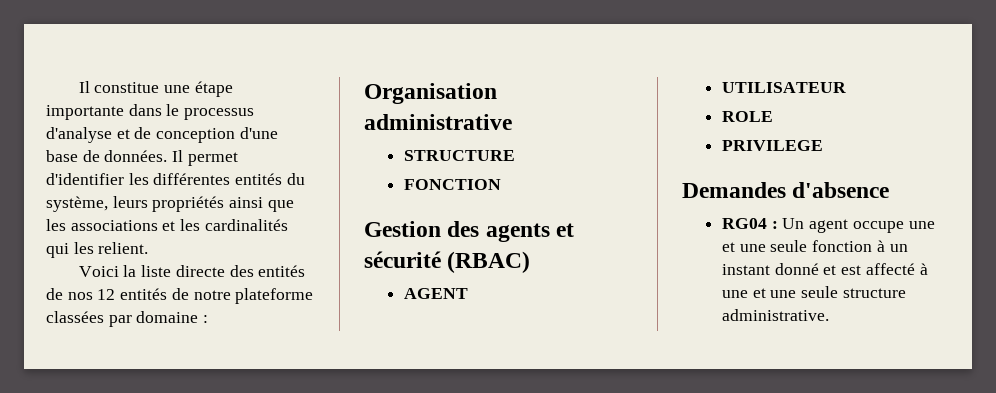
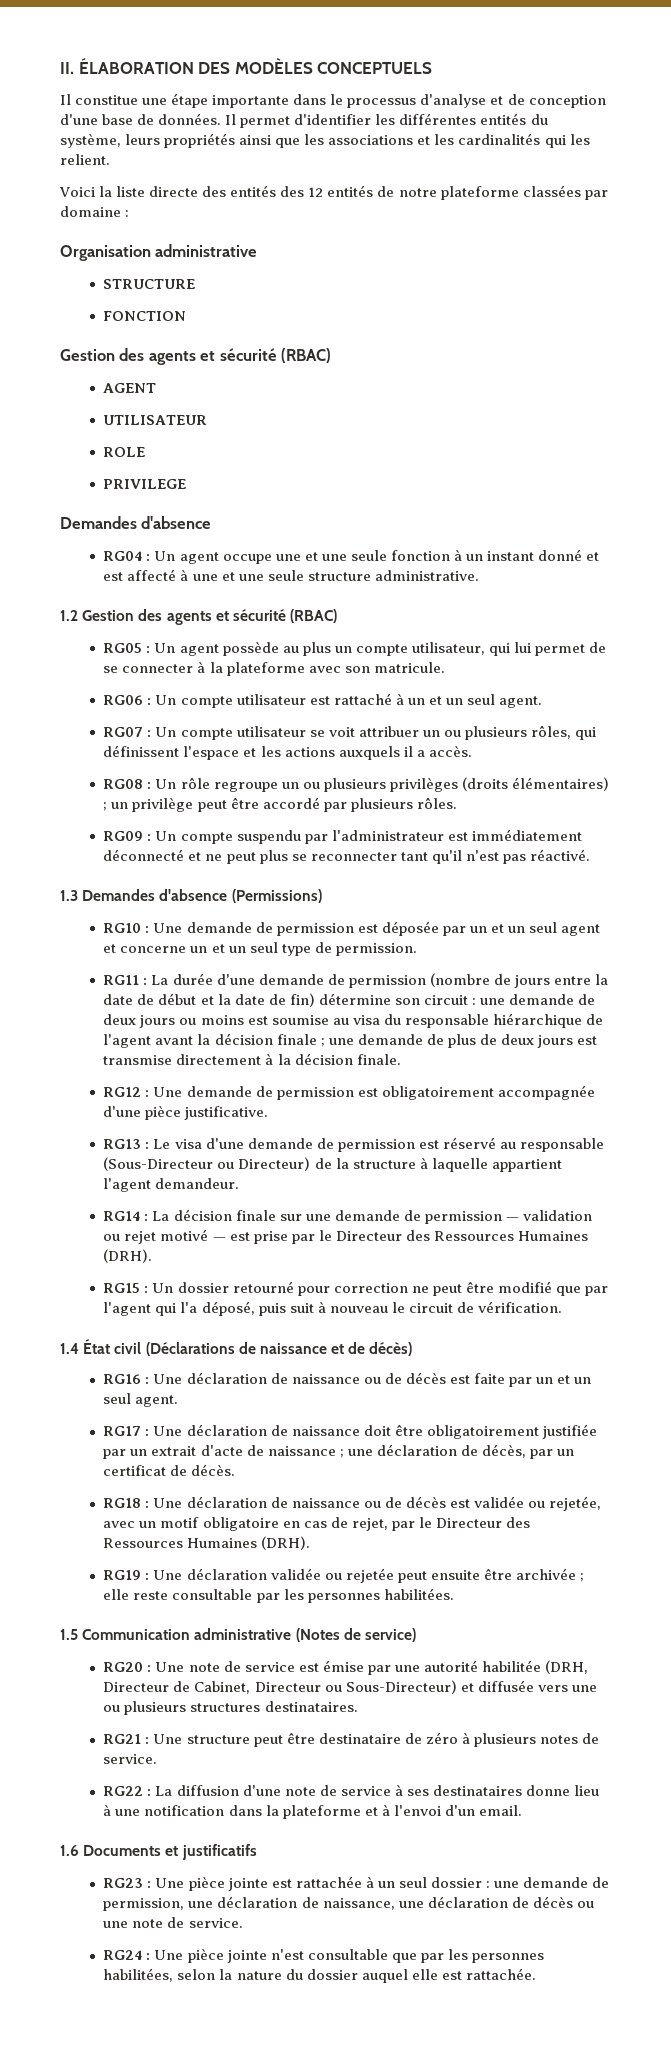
(78, 87) none -> [60,58,433,74] II. ÉLABORATION DES MODÈLES CONCEPTUELS //
[46,288,93,300] de nos -> [280,186,305,197] des
(829, 315) none -> [60,609,338,625] [103,641,607,656] [103,661,445,676] [103,693,542,708] [103,725,596,740] [103,745,472,760] [103,777,609,792] [103,797,457,812] [103,829,582,844] [103,849,590,864] [60,889,322,903] [103,921,601,936] [103,942,417,956] [103,973,608,988] [103,993,596,1007] [103,1013,603,1028] [103,1033,598,1048] [103,1053,401,1065] [103,1085,595,1100] [103,1105,269,1120] [103,1137,604,1152] [103,1157,562,1172] [103,1178,240,1192] [103,1209,592,1224] [103,1229,588,1244] [103,1249,153,1263] [103,1281,608,1296] [103,1301,562,1316] [60,1339,413,1356] [103,1372,592,1387] [103,1393,179,1407] [103,1424,597,1439] [103,1444,574,1459] [103,1464,236,1476] [103,1496,601,1511] [103,1517,530,1531] [103,1536,311,1550] [103,1568,584,1583] [103,1588,454,1603] [60,1628,416,1642] [103,1660,588,1675] [103,1680,597,1694] [103,1701,358,1715] [103,1732,599,1747] [103,1754,158,1764] [103,1784,599,1796] [103,1804,522,1819] [60,1844,257,1860] [103,1876,610,1891] [103,1896,594,1911] [103,1917,243,1928] [103,1948,544,1963] [103,1968,536,1983] // 1.2 Gestion des agents et sécurité (RBAC) // RG05 : Un agent possède au plus un compte utilisateur, qui lui permet de se connecter à la plateforme avec son matricule. // RG06 : Un compte utilisateur est rattaché à un et un seul agent. // RG07 : Un compte utilisateur se voit attribuer un ou plusieurs rôles, qui définissent l'espace et les actions auxquels il a accès. // RG08 : Un rôle regroupe un ou plusieurs privilèges (droits élémentaires) ; un privilège peut être accordé par plusieurs rôles. // RG09 : Un compte suspendu par l'administrateur est immédiatement déconnecté et ne peut plus se reconnecter tant qu'il n'est pas réactivé. // 1.3 Demandes d'absence (Permissions) // RG10 : Une demande de permission est déposée par un et un seul agent et concerne un et un seul type de permission. // RG11 : La durée d'une demande de permission (nombre de jours entre la date de début et la date de fin) détermine son circuit : une demande de deux jours ou moins est soumise au visa du responsable hiérarchique de l'agent avant la décision finale ; une demande de plus de deux jours est transmise directement à la décision finale. // RG12 : Une demande de permission est obligatoirement accompagnée d'une pièce justificative. // RG13 : Le visa d'une demande de permission est réservé au responsable (Sous-Directeur ou Directeur) de la structure à laquelle appartient l'agent demandeur. // RG14 : La décision finale sur une demande de permission — validation ou rejet motivé — est prise par le Directeur des Ressources Humaines (DRH). // RG15 : Un dossier retourné pour correction ne peut être modifié que par l'agent qui l'a déposé, puis suit à nouveau le circuit de vérification. // 1.4 État civil (Déclarations de naissance et de décès) // RG16 : Une déclaration de naissance ou de décès est faite par un et un seul agent. // RG17 : Une déclaration de naissance doit être obligatoirement justifiée par un extrait d'acte de naissance ; une déclaration de décès, par un certificat de décès. // RG18 : Une déclaration de naissance ou de décès est validée ou rejetée, avec un motif obligatoire en cas de rejet, par le Directeur des Ressources Humaines (DRH). // RG19 : Une déclaration validée ou rejetée peut ensuite être archivée ; elle reste consultable par les personnes habilitées. // 1.5 Communication administrative (Notes de service) // RG20 : Une note de service est émise par une autorité habilitée (DRH, Directeur de Cabinet, Directeur ou Sous-Directeur) et diffusée vers une ou plusieurs structures destinataires. // RG21 : Une structure peut être destinataire de zéro à plusieurs notes de service. // RG22 : La diffusion d'une note de service à ses destinataires donne lieu à une notification dans la plateforme et à l'envoi d'un email. // 1.6 Documents et justificatifs // RG23 : Une pièce jointe est rattachée à un seul dossier : une demande de permission, une déclaration de naissance, une déclaration de décès ou une note de service. // RG24 : Une pièce jointe n'est consultable que par les personnes habilitées, selon la nature du dossier auquel elle est rattachée.

